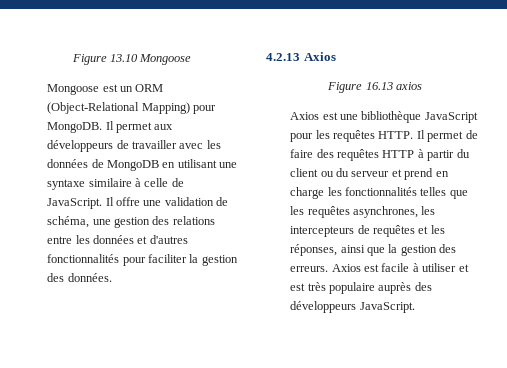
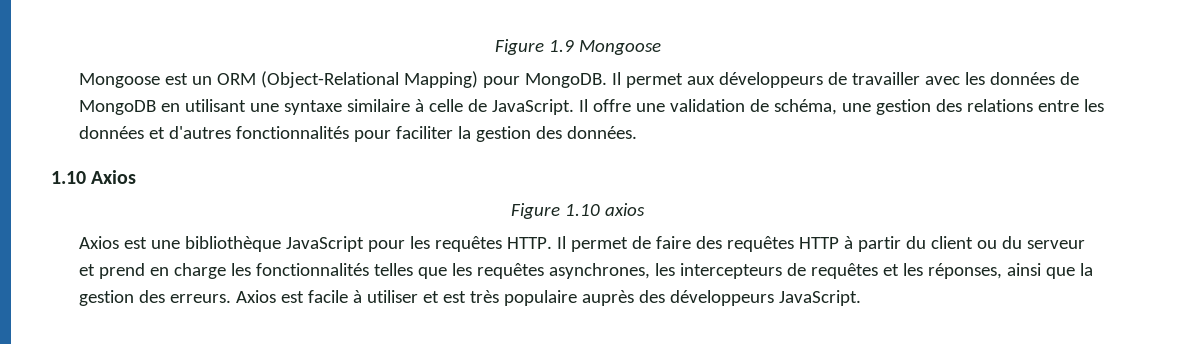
[71,54,138,65] Figure 13.10 -> [494,39,574,55] Figure 1.9
[266,53,300,61] 4.2.13 -> [51,171,86,184] 1.10
[365,82,393,90] 16.13 -> [565,204,600,216] 1.10

